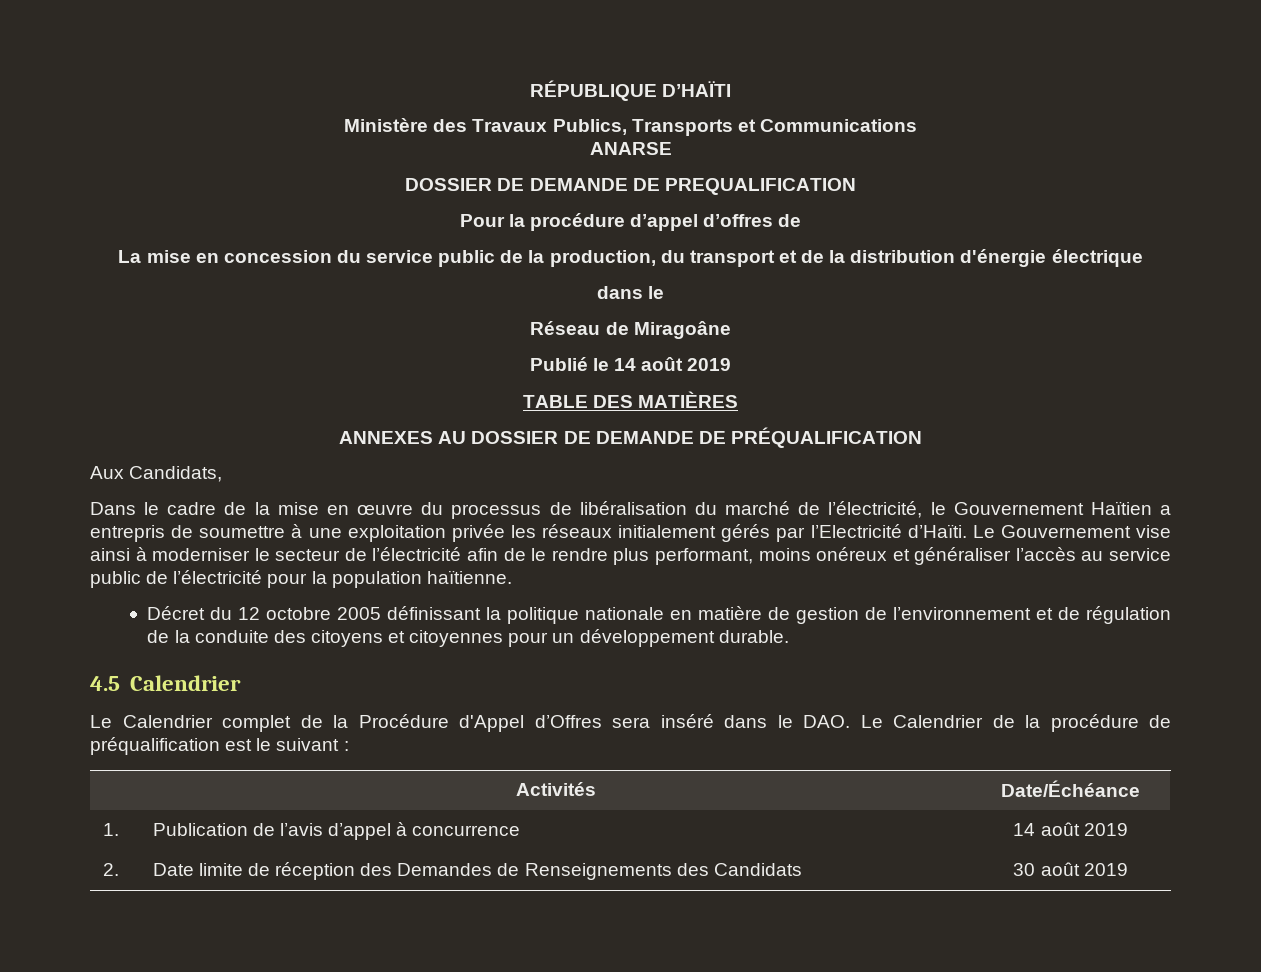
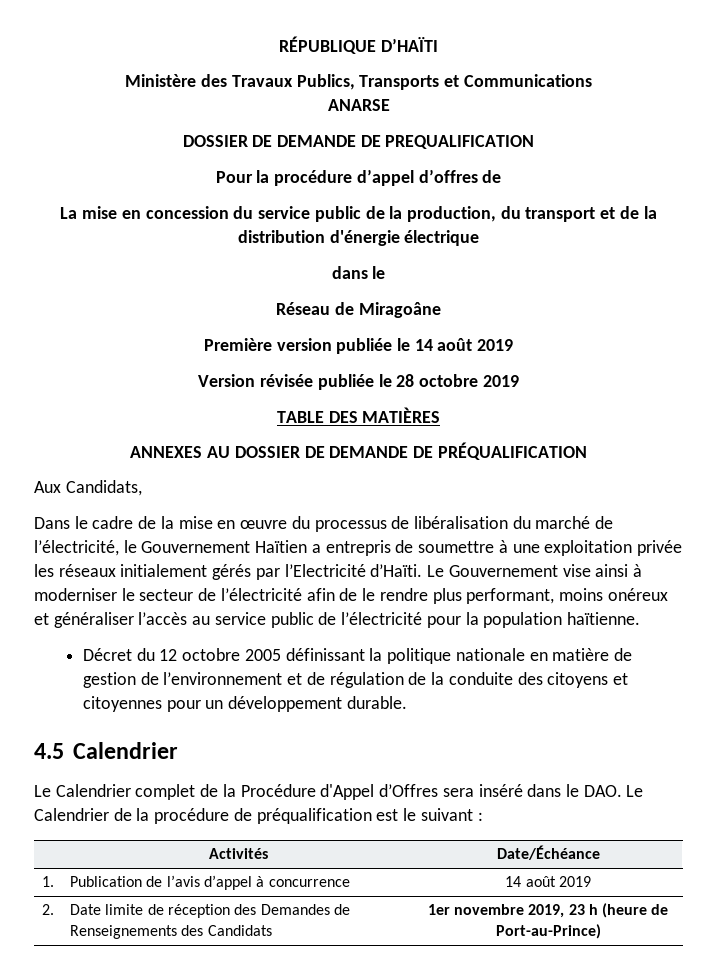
[529,357,588,371] Publié -> [203,338,393,354] Première version publiée
(732, 364) none -> [198,374,519,390] // Version révisée publiée le 28 octobre 2019
[1013,862,1128,876] 30 août 2019 -> [427,903,669,918] [495,924,601,939] 1er novembre 2019, 23 h (heure de Port-au-Prince)

